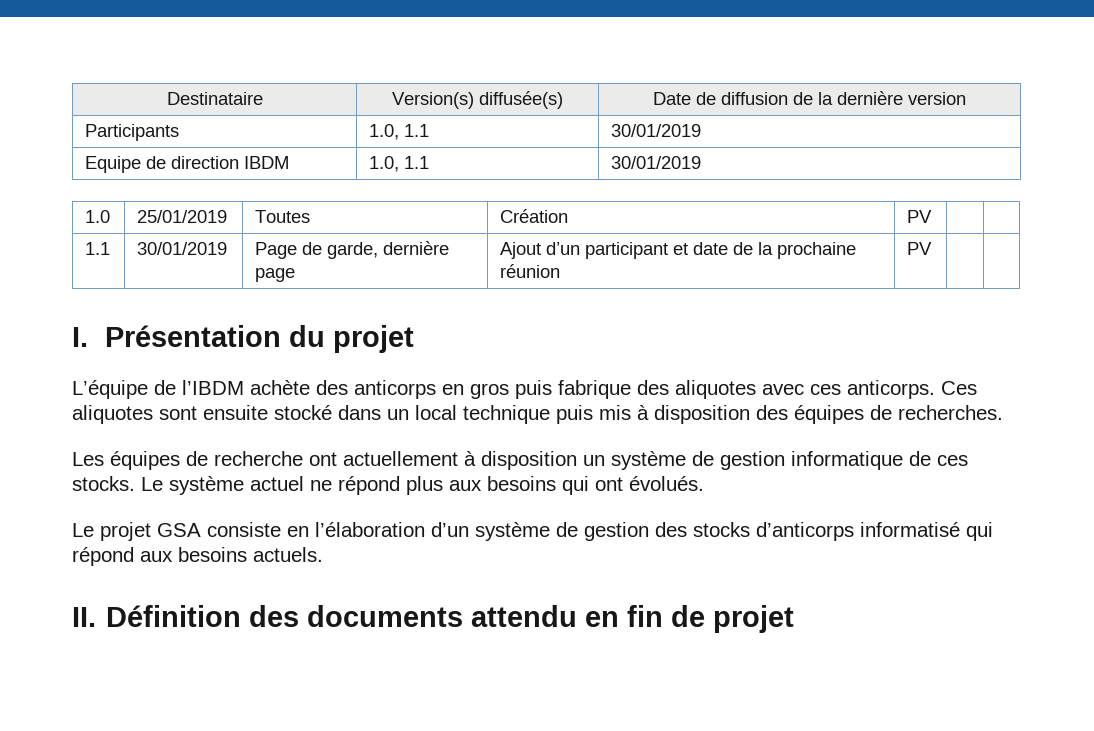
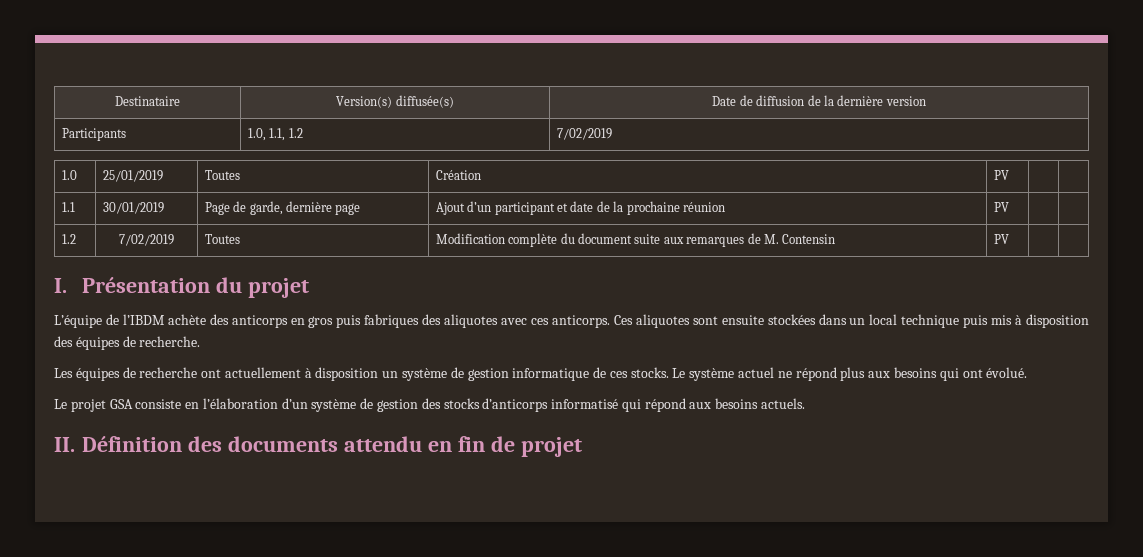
[404,124,430,137] [611,124,702,137] [85,156,290,173] [369,156,430,172] [611,156,702,169] 1.1 | 30/01/2019 // Equipe de direction IBDM | 1.0, 1.1 | 30/01/2019 -> [269,128,303,141] [556,128,612,140] 1.1, 1.2 | 7/02/2019
(933, 248) none -> [61,234,76,244] [119,234,174,246] [204,234,240,244] [435,233,836,247] [993,234,1009,244] // 1.2 | 7/02/2019 | Toutes | Modification complète du document suite aux remarques de M. Contensin | PV | |
[558,380,631,399] fabrique -> [364,314,420,328] fabriques
[274,405,332,420] stocké -> [767,314,816,325] stockées
[898,405,1003,420] recherches. -> [139,336,201,347] recherche.
[629,476,704,491] évolués. -> [986,367,1028,378] évolué.

